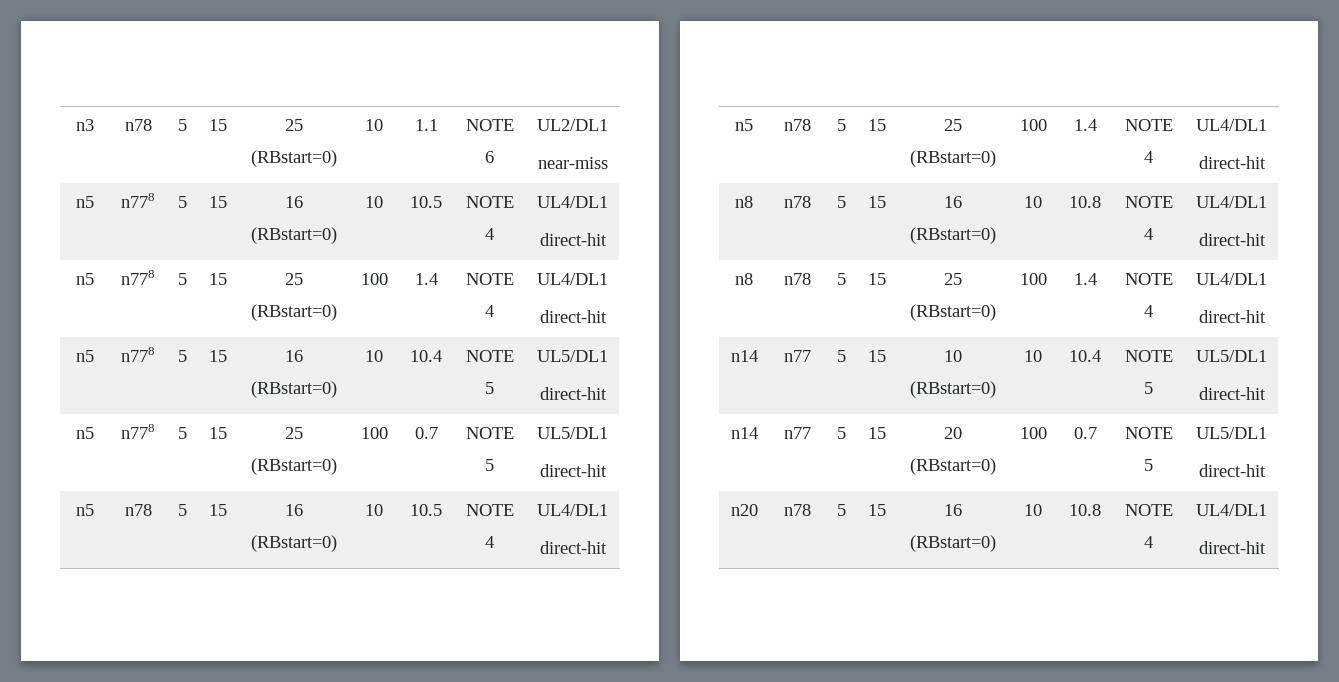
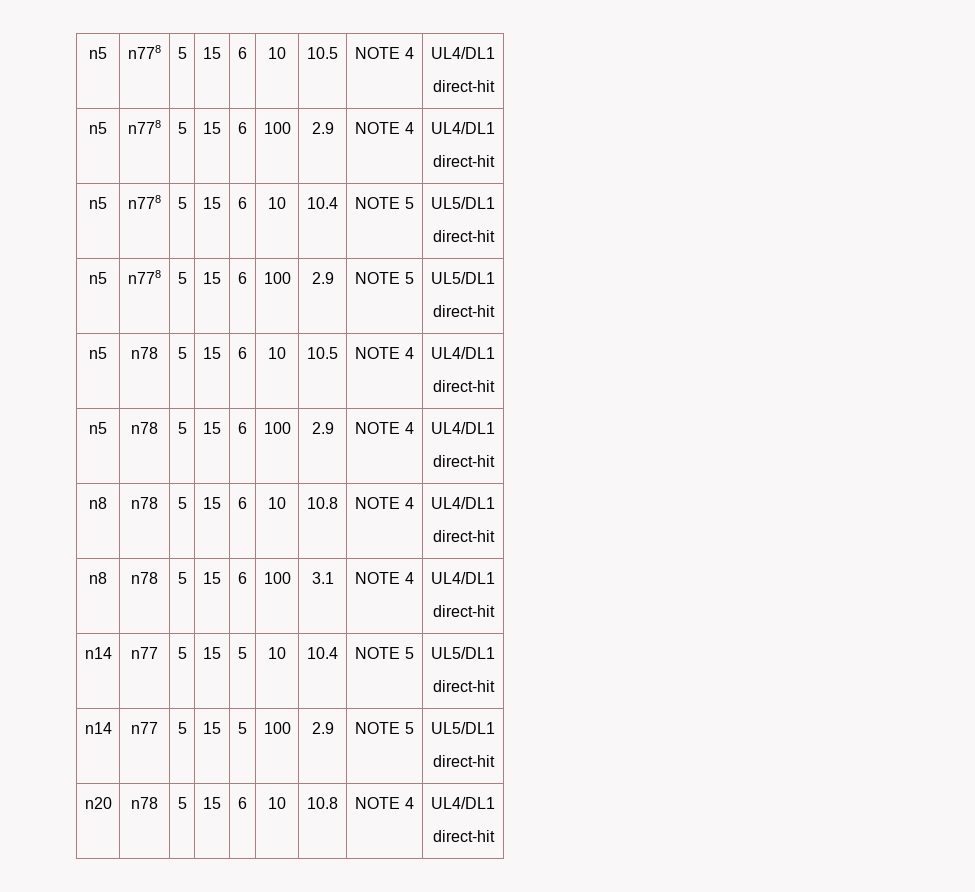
[76,119,94,131] [124,119,152,131] [177,119,187,131] [209,119,227,131] [285,119,303,131] [250,150,337,167] [365,119,383,131] [414,119,438,131] [465,119,514,131] [485,151,494,163] [537,119,608,131] [537,157,608,169] [76,196,94,208] [121,193,155,208] [177,196,187,208] [209,196,227,208] [285,196,303,208] [250,227,337,244] n3 | n78 | 5 | 15 | 25 (RBstart=0) | 10 | 1.1 | NOTE 6 | UL2/DL1 // near-miss // n5 | n778 | 5 | 15 | 16 (RBstart=0) -> [89,47,107,59] [128,45,161,59] [177,47,187,59] [203,47,221,59] [238,47,247,59] n5 | n778 | 5 | 15 | 6
[285,273,303,285] [250,304,337,321] [360,273,388,285] [414,273,438,285] [465,273,514,285] [485,305,494,317] [537,273,608,285] [539,310,607,323] [76,350,94,362] [121,347,155,362] [177,350,187,362] [209,350,227,362] [285,350,303,362] [250,381,337,398] 25 (RBstart=0) | 100 | 1.4 | NOTE 4 | UL4/DL1 // direct-hit // n5 | n778 | 5 | 15 | 16 (RBstart=0) -> [238,122,247,134] [263,122,291,134] [311,122,334,134] [355,122,414,134] [431,122,495,134] [432,155,495,167] [89,197,107,209] [128,195,161,209] [177,197,187,209] [203,197,221,209] [238,197,247,209] 6 | 100 | 2.9 | NOTE 4 | UL4/DL1 // direct-hit // n5 | n778 | 5 | 15 | 6
[285,427,303,439] [250,458,337,475] [360,427,388,439] [414,427,438,439] 25 (RBstart=0) | 100 | 0.7 -> [238,272,247,284] [263,272,291,284] [311,272,334,284] 6 | 100 | 2.9
[285,504,303,516] [250,535,337,552] 16 (RBstart=0) -> [238,347,247,359] 6
[944,119,962,131] [910,150,996,167] [1019,119,1047,131] [1073,119,1097,131] [1124,119,1173,131] [1144,151,1153,163] [1196,119,1267,131] [1198,156,1266,169] [735,196,753,208] [783,196,811,208] [836,196,846,208] [868,196,886,208] [944,196,962,208] [910,227,996,244] 25 (RBstart=0) | 100 | 1.4 | NOTE 4 | UL4/DL1 // direct-hit // n8 | n78 | 5 | 15 | 16 (RBstart=0) -> [238,422,247,434] [263,422,291,434] [311,422,334,434] [355,422,414,434] [431,422,495,434] [432,455,495,467] [89,497,107,509] [131,497,158,509] [177,497,187,509] [203,497,221,509] [238,497,247,509] 6 | 100 | 2.9 | NOTE 4 | UL4/DL1 // direct-hit // n8 | n78 | 5 | 15 | 6
[944,273,962,285] [910,304,996,321] [1019,273,1047,285] [1073,273,1097,285] 25 (RBstart=0) | 100 | 1.4 -> [238,572,247,584] [263,572,291,584] [311,572,334,584] 6 | 100 | 3.1
[944,350,962,362] [910,381,996,398] 10 (RBstart=0) -> [238,647,247,659] 5
[944,427,962,439] [910,458,996,475] [1019,427,1047,439] [1073,427,1097,439] 20 (RBstart=0) | 100 | 0.7 -> [238,722,247,734] [263,722,291,734] [311,722,334,734] 5 | 100 | 2.9
[944,504,962,516] [910,535,996,552] 16 (RBstart=0) -> [238,797,247,809] 6

